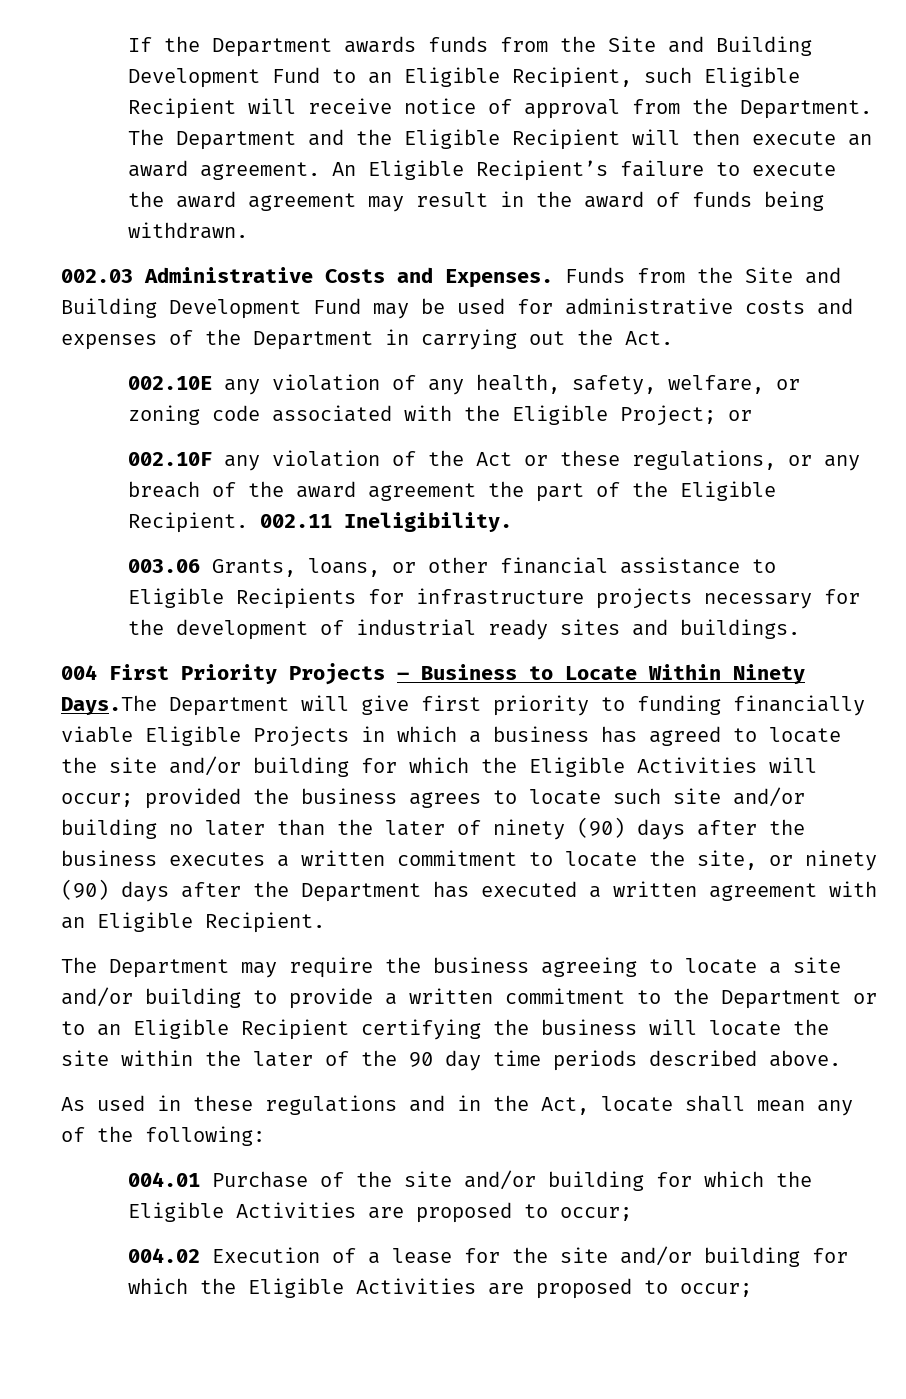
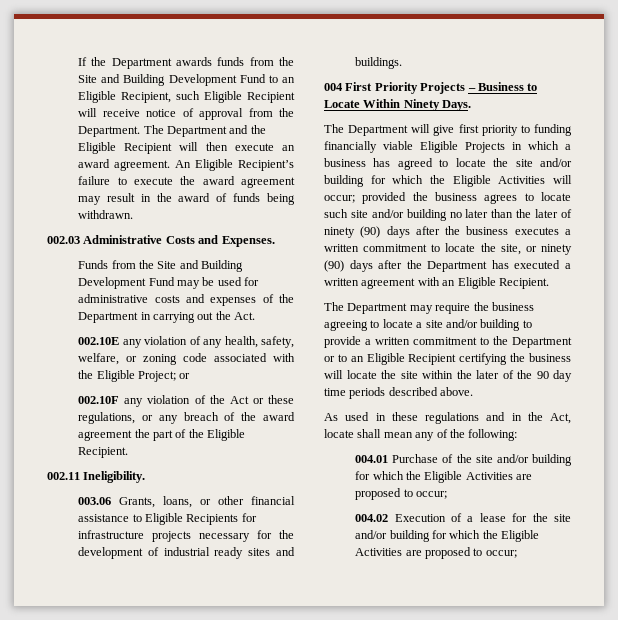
(553, 278) none -> (275, 241) //
(248, 522) none -> (129, 452) //
[61,695,157,715] Days.The -> [442,100,472,111] [324,124,344,133] Days. // The

